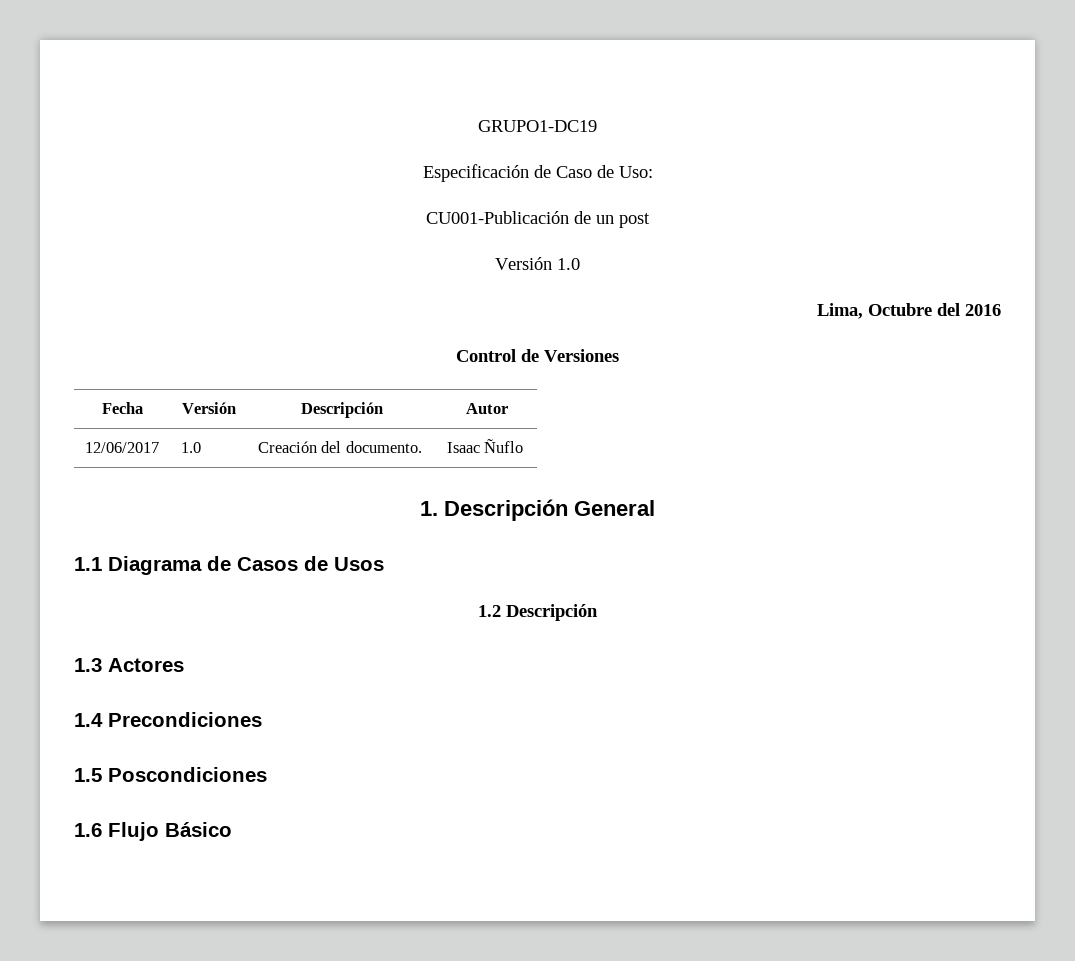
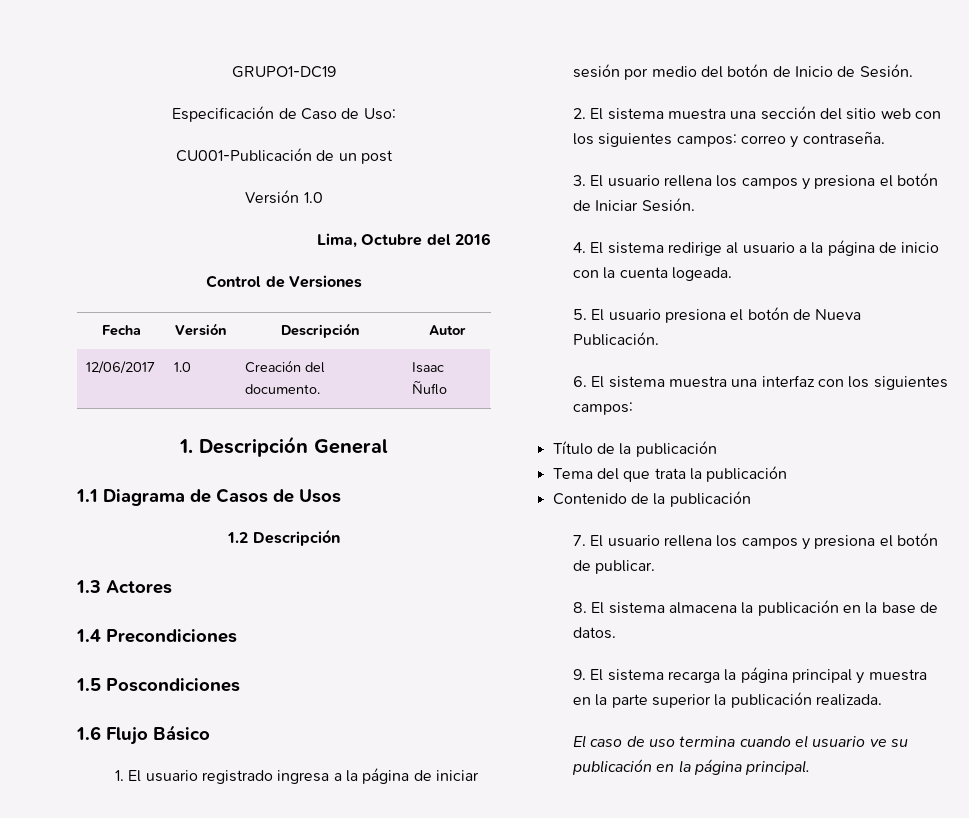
(232, 829) none -> [115,768,480,784] [573,64,913,80] [573,106,942,120] [573,131,885,148] [573,173,939,190] [573,198,695,212] [573,240,940,256] [573,267,733,281] [573,307,862,323] [573,332,660,346] [573,375,948,390] [573,402,634,415] [552,441,717,457] [552,466,788,482] [552,491,751,507] [573,533,939,550] [573,560,656,574] [573,600,939,616] [573,627,617,639] [573,667,927,684] [573,692,883,708] [573,735,909,748] [572,759,811,775] // 1. El usuario registrado ingresa a la página de iniciar sesión por medio del botón de Inicio de Sesión. // 2. El sistema muestra una sección del sitio web con los siguientes campos: correo y contraseña. // 3. El usuario rellena los campos y presiona el botón de Iniciar Sesión. // 4. El sistema redirige al usuario a la página de inicio con la cuenta logeada. // 5. El usuario presiona el botón de Nueva Publicación. // 6. El sistema muestra una interfaz con los siguientes campos: // Título de la publicación // Tema del que trata la publicación // Contenido de la publicación // 7. El usuario rellena los campos y presiona el botón de publicar. // 8. El sistema almacena la publicación en la base de datos. // 9. El sistema recarga la página principal y muestra en la parte superior la publicación realizada. // El caso de uso termina cuando el usuario ve su publicación en la página principal.

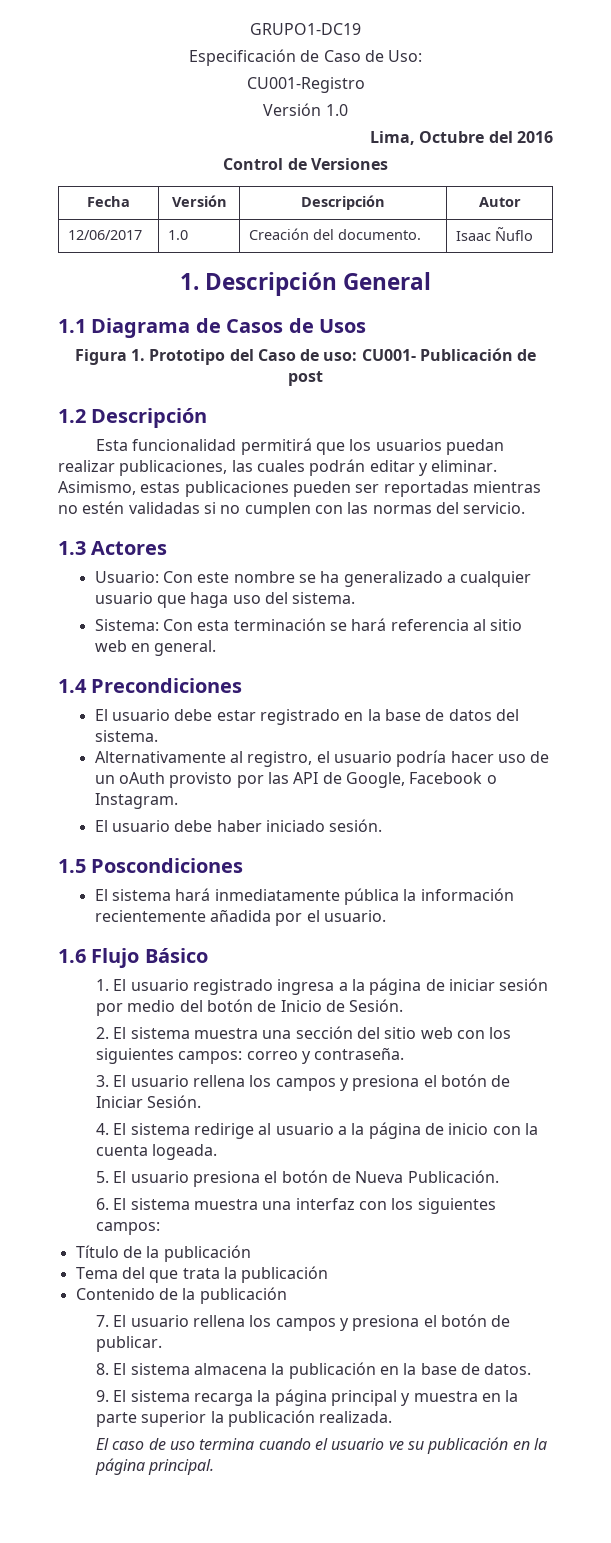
[176,148,393,164] CU001-Publicación de un post -> [246,77,365,93] CU001-Registro
[227,529,340,546] [76,580,172,594] [76,629,237,643] [76,678,240,692] 1.2 Descripción // 1.3 Actores // 1.4 Precondiciones // 1.5 Poscondiciones -> [74,348,537,365] [288,371,323,386] [58,408,208,428] [96,438,505,455] [58,459,498,476] [58,481,541,497] [58,501,526,518] [58,541,168,555] [94,571,532,587] [94,592,356,608] [94,618,523,631] [94,640,217,656] [58,678,243,693] [94,709,519,725] [94,730,158,742] [94,750,550,767] [94,772,497,788] [94,793,178,809] [94,819,383,832] [58,858,244,873] [94,888,514,905] [94,909,386,926] Figura 1. Prototipo del Caso de uso: CU001- Publicación de post // 1.2 Descripción // Esta funcionalidad permitirá que los usuarios puedan realizar publicaciones, las cuales podrán editar y eliminar. Asimismo, estas publicaciones pueden ser reportadas mientras no estén validadas si no cumplen con las normas del servicio. // 1.3 Actores // Usuario: Con este nombre se ha generalizado a cualquier usuario que haga uso del sistema. // Sistema: Con esta terminación se hará referencia al sitio web en general. // 1.4 Precondiciones // El usuario debe estar registrado en la base de datos del sistema. // Alternativamente al registro, el usuario podría hacer uso de un oAuth provisto por las API de Google, Facebook o Instagram. // El usuario debe haber iniciado sesión. // 1.5 Poscondiciones // El sistema hará inmediatamente pública la información recientemente añadida por el usuario.

